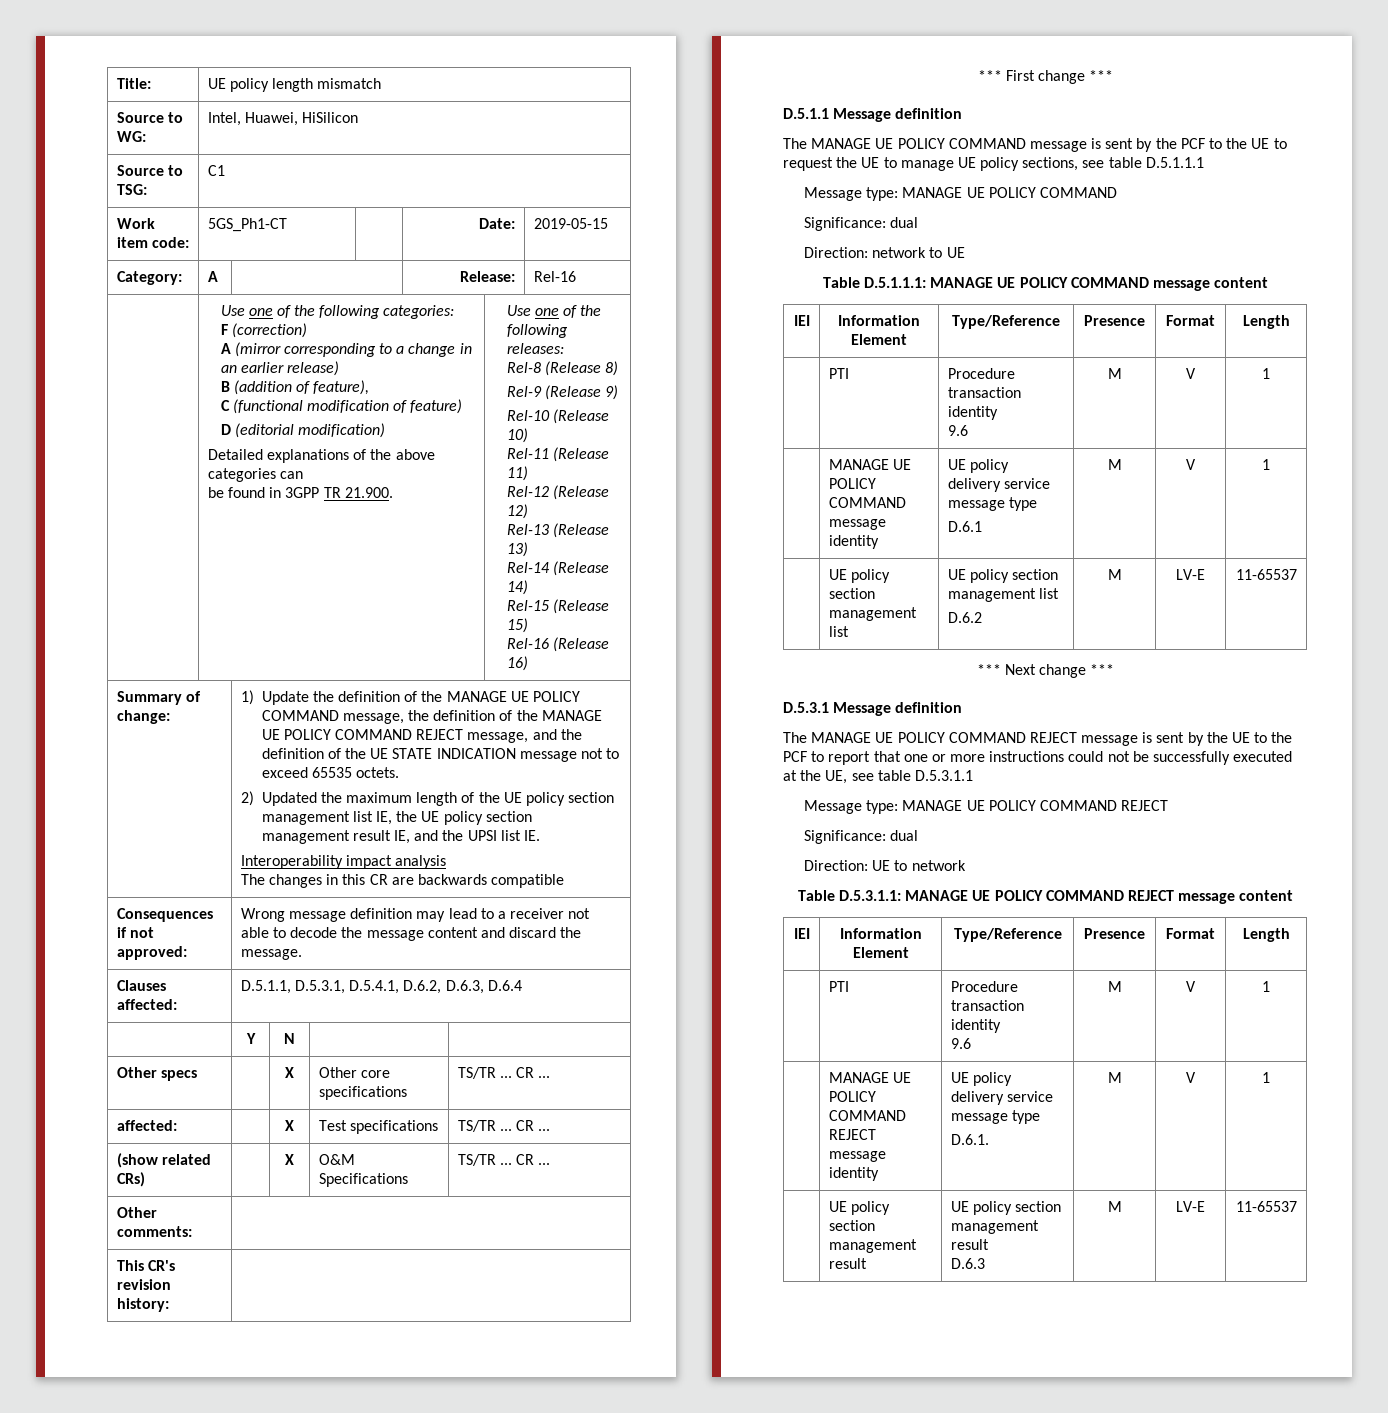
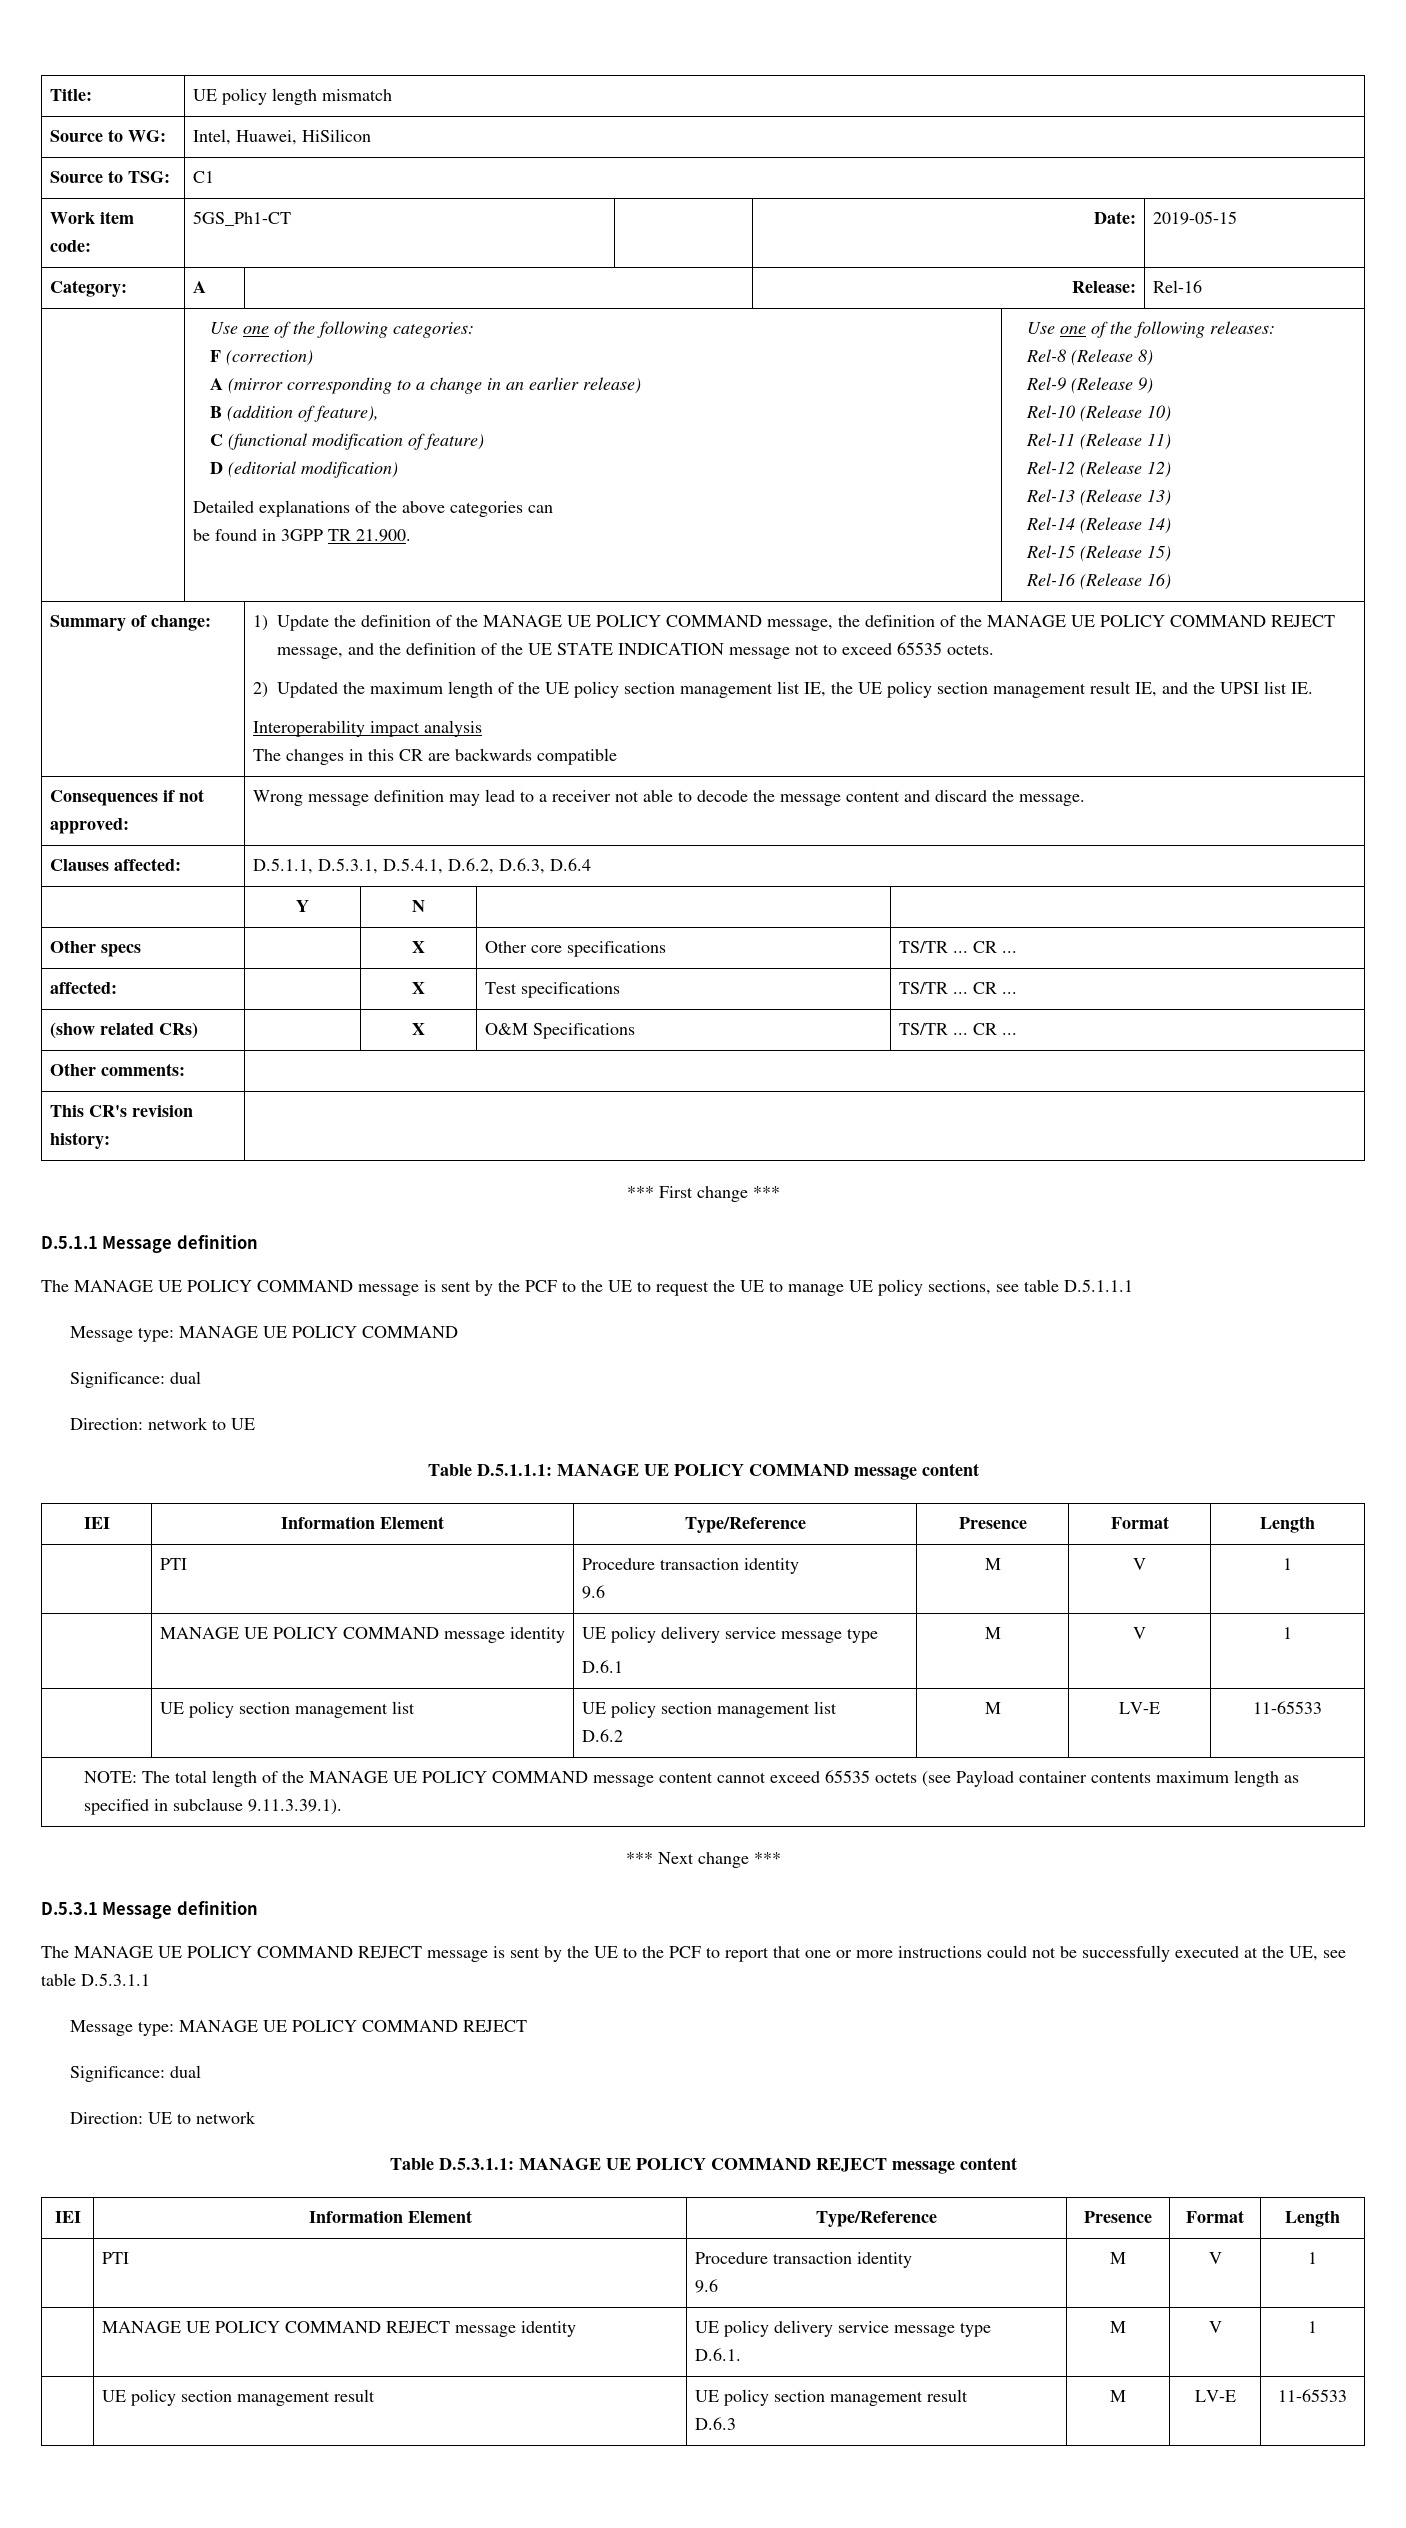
[1235,569,1297,580] 11-65537 -> [1253,1701,1322,1714] [84,1770,1300,1787] [84,1798,343,1815] 11-65533 // NOTE: The total length of the MANAGE UE POLICY COMMAND message content cannot exceed 65535 octets (see Payload container contents maximum length as specified in subclause 9.11.3.39.1).
[1235,1201,1297,1212] 11-65537 -> [1278,2389,1347,2402] 11-65533

